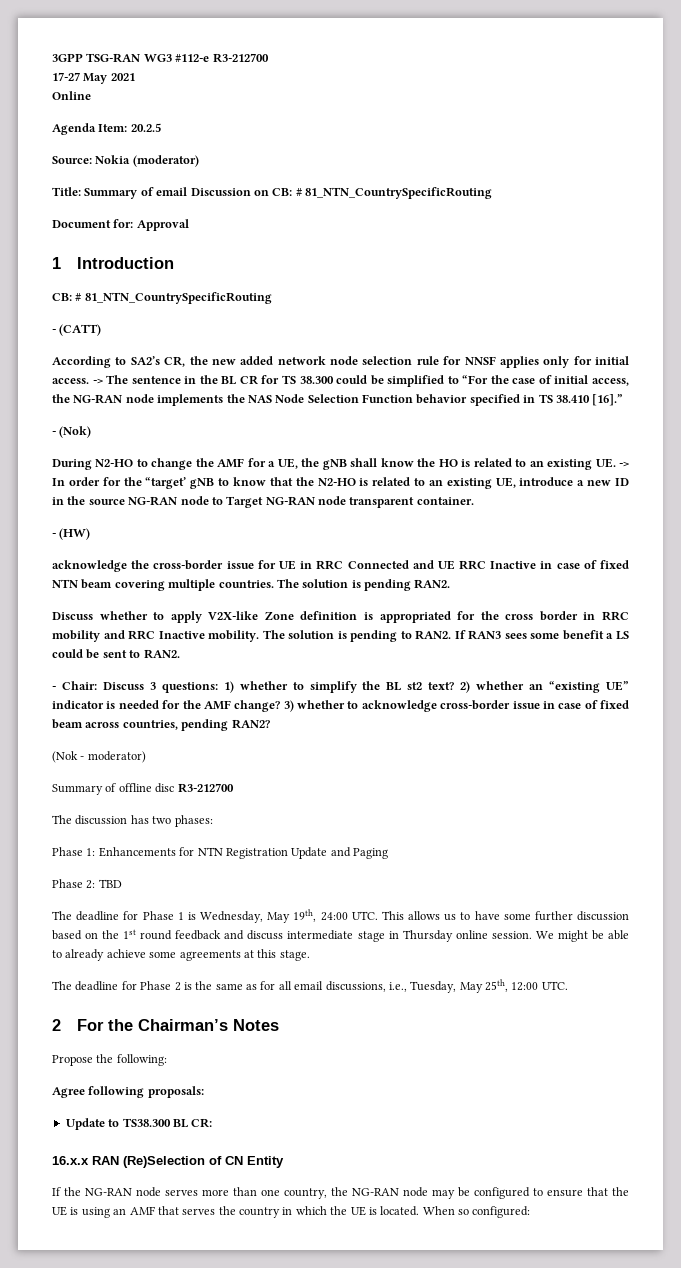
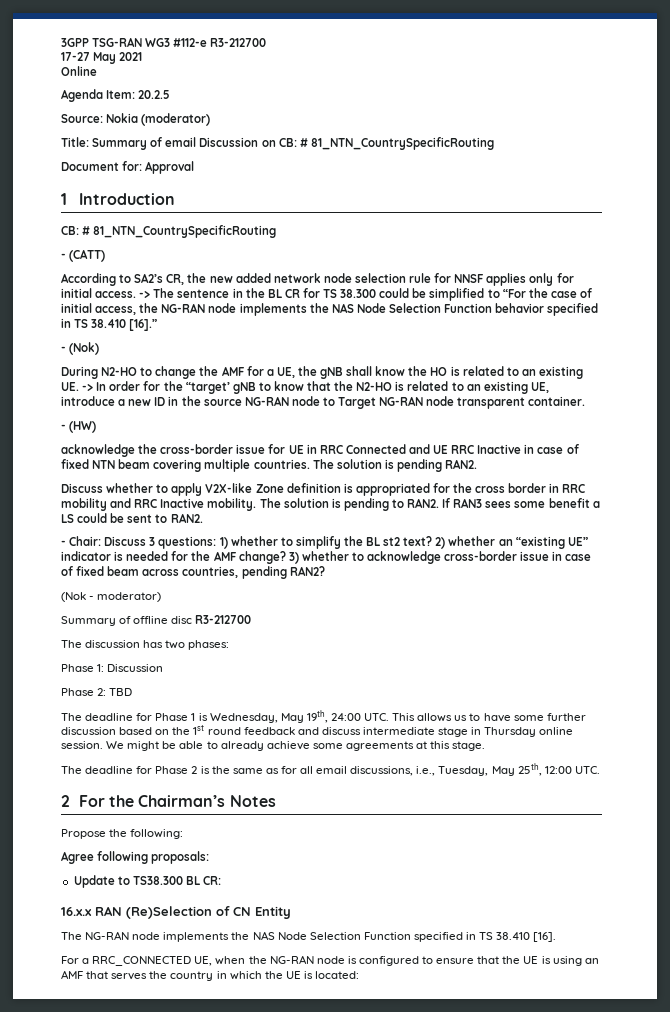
[98,847,388,859] Enhancements for NTN Registration Update and Paging -> [107,664,164,672] Discussion
[52,1187,470,1199] If the NG-RAN node serves more than one country, the NG-RAN node may be -> [61,931,557,942] [61,955,357,966] The NG-RAN node implements the NAS Node Selection Function specified in TS 38.410 [16]. // For a RRC_CONNECTED UE, when the NG-RAN node is
[380,1206,531,1218] located. When so configured: -> [315,971,360,979] located:

